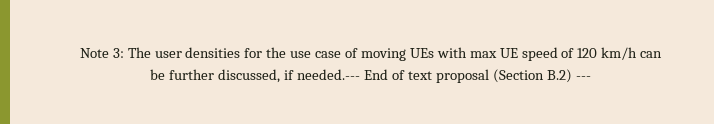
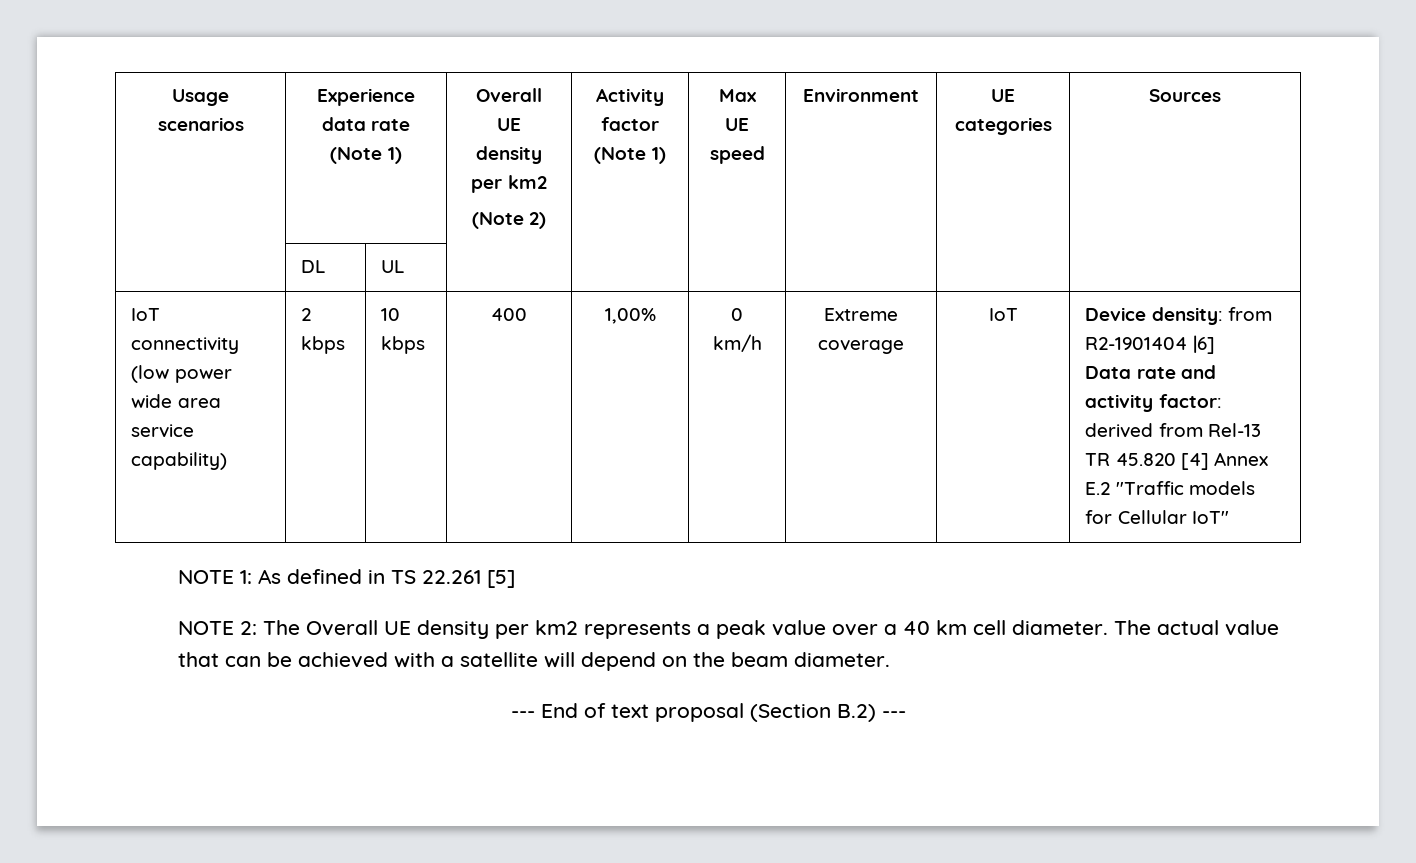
[79,47,663,61] [150,69,361,83] Note 3: The user densities for the use case of moving UEs with max UE speed of 120 km/h can be further discussed, if needed.--- -> [172,89,229,106] [157,117,244,131] [317,88,415,106] [321,117,411,131] [330,147,402,164] [476,88,542,102] [497,118,521,131] [476,146,542,164] [471,175,547,193] [471,212,547,229] [596,88,664,106] [601,117,659,131] [594,147,666,164] [718,89,756,102] [725,118,749,131] [709,146,765,164] [803,88,919,102] [991,89,1015,102] [954,117,1052,135] [1149,89,1221,102] [301,260,326,273] [381,260,405,273] [131,308,161,321] [131,337,240,354] [131,365,232,383] [131,394,221,408] [131,424,195,438] [131,452,228,470] [301,308,312,321] [301,336,346,354] [381,308,401,321] [381,336,426,354] [491,308,527,321] [604,308,656,324] [731,308,743,321] [712,334,762,352] [824,308,898,321] [818,340,904,354] [988,308,1018,321] [1085,307,1272,325] [1085,335,1215,354] [1085,365,1216,379] [1085,394,1222,412] [1085,423,1261,438] [1085,452,1268,470] [1085,481,1255,495] [1085,510,1229,524] [177,569,515,588] [177,620,1279,639] [177,652,890,671] [510,711,535,718] Usage scenarios | Experience data rate (Note 1) | Overall UE density per km2 // (Note 2) | Activity factor (Note 1) | Max UE speed | Environment | UE categories | Sources // | DL | UL | | | | | | // IoT connectivity (low power wide area service capability) | 2 kbps | 10 kbps | 400 | 1,00% | 0 km/h | Extreme coverage | IoT | Device density: from R2-1901404 |6] // Data rate and activity factor: derived from Rel-13 TR 45.820 [4] Annex E.2 "Traffic models for Cellular IoT" // NOTE 1: As defined in TS 22.261 [5] // NOTE 2: The Overall UE density per km2 represents a peak value over a 40 km cell diameter. The actual value that can be achieved with a satellite will depend on the beam diameter. // ---

